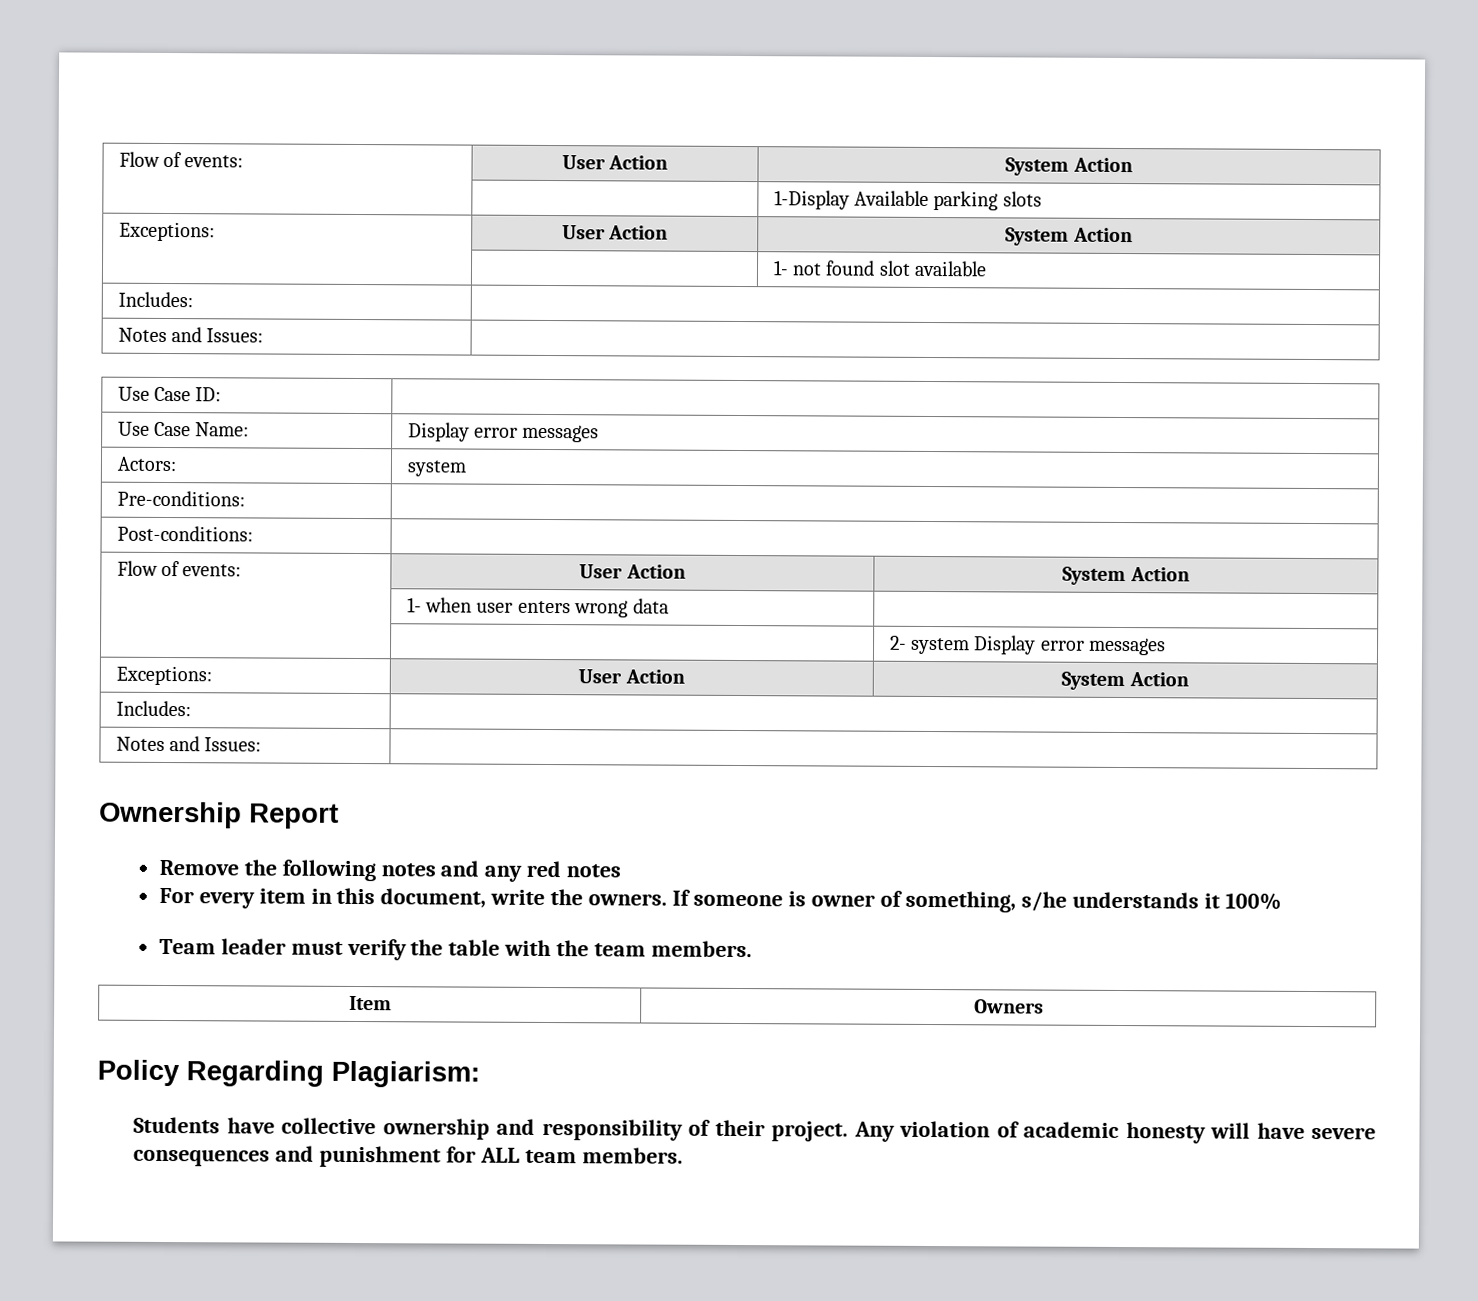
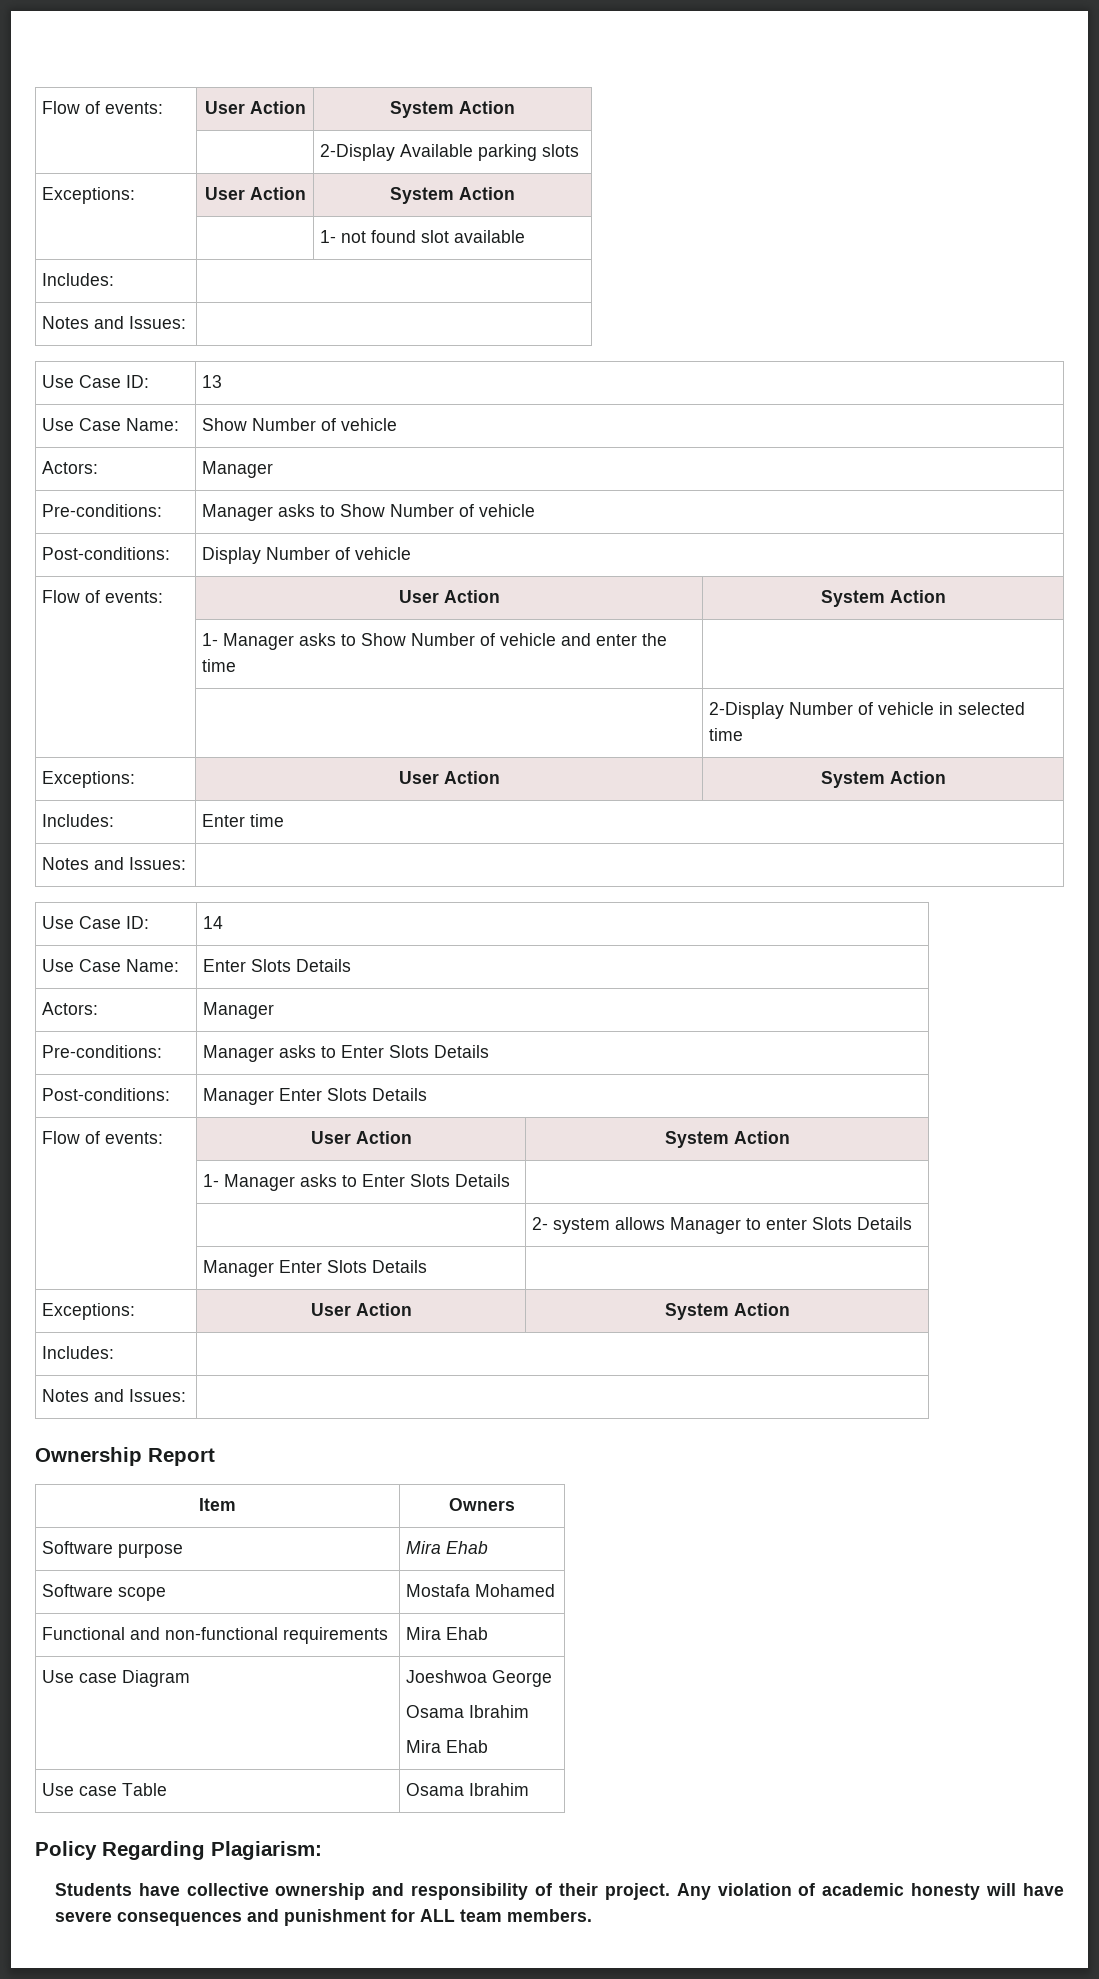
[773,190,850,210] 1-Display -> [320,144,396,161] 2-Display
[117,421,250,437] [407,422,600,443] [116,456,177,472] [406,460,466,477] [116,490,245,507] [116,525,253,542] [116,560,242,577] [579,564,686,579] [1062,566,1190,586] [406,597,669,618] [889,635,1167,656] // Use Case Name: | Display error messages // Actors: | system // Pre-conditions: | // Post-conditions: | // Flow of events: | User Action | System Action // | 1- when user enters wrong data | // | | 2- system Display error messages -> [202,375,223,388] [42,418,180,431] [202,418,398,431] [42,461,99,474] [202,461,274,478] [42,504,163,517] [202,504,536,521] [42,547,171,560] [202,547,412,564] [42,590,164,603] [398,590,500,603] [820,590,946,607] [202,633,668,650] [202,659,237,672] [709,702,1026,719] [709,728,744,741] [42,771,136,788] [398,771,500,784] [820,771,946,788] [42,814,115,827] [202,814,285,827] [42,857,187,870] [42,916,150,929] [203,916,224,929] [42,959,180,972] [203,959,352,972] [42,1002,99,1015] [203,1002,275,1019] [42,1045,163,1058] [203,1045,490,1062] [42,1088,171,1101] [203,1088,428,1105] [42,1131,164,1144] [310,1131,412,1144] [664,1131,790,1148] [203,1174,511,1191] [532,1217,913,1234] [203,1260,428,1277] 13 // Use Case Name: | Show Number of vehicle // Actors: | Manager // Pre-conditions: | Manager asks to Show Number of vehicle // Post-conditions: | Display Number of vehicle // Flow of events: | User Action | System Action // | 1- Manager asks to Show Number of vehicle and enter the time | // | | 2-Display Number of vehicle in selected time // Exceptions: | User Action | System Action // Includes: | Enter time // Notes and Issues: | // Use Case ID: | 14 // Use Case Name: | Enter Slots Details // Actors: | Manager // Pre-conditions: | Manager asks to Enter Slots Details // Post-conditions: | Manager Enter Slots Details // Flow of events: | User Action | System Action // | 1- Manager asks to Enter Slots Details | // | | 2- system allows Manager to enter Slots Details // | Manager Enter Slots Details |
[158,859,622,882] [158,887,1281,913] [158,938,753,961] [348,995,392,1011] [973,999,1044,1014] // Remove the following notes and any red notes // For every item in this document, write the owners. If someone is owner of something, s/he understands it 100% // Team leader must verify the table with the team members. // Item | Owners -> [199,1498,236,1511] [449,1498,515,1511] [42,1541,184,1558] [406,1541,489,1554] [42,1584,167,1601] [406,1584,556,1597] [42,1627,389,1644] [406,1627,489,1640] [42,1670,191,1687] [406,1670,553,1687] [406,1705,530,1718] [406,1740,489,1753] [42,1783,168,1796] [406,1783,530,1796] // Item | Owners // Software purpose | Mira Ehab // Software scope | Mostafa Mohamed // Functional and non-functional requirements | Mira Ehab // Use case Diagram | Joeshwoa George // Osama Ibrahim // Mira Ehab // Use case Table | Osama Ibrahim

